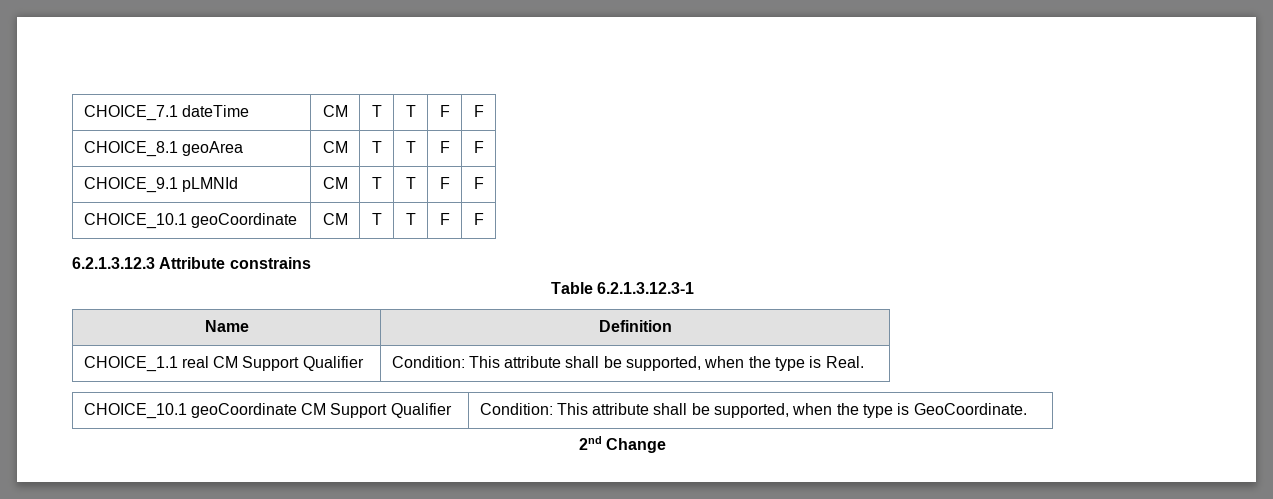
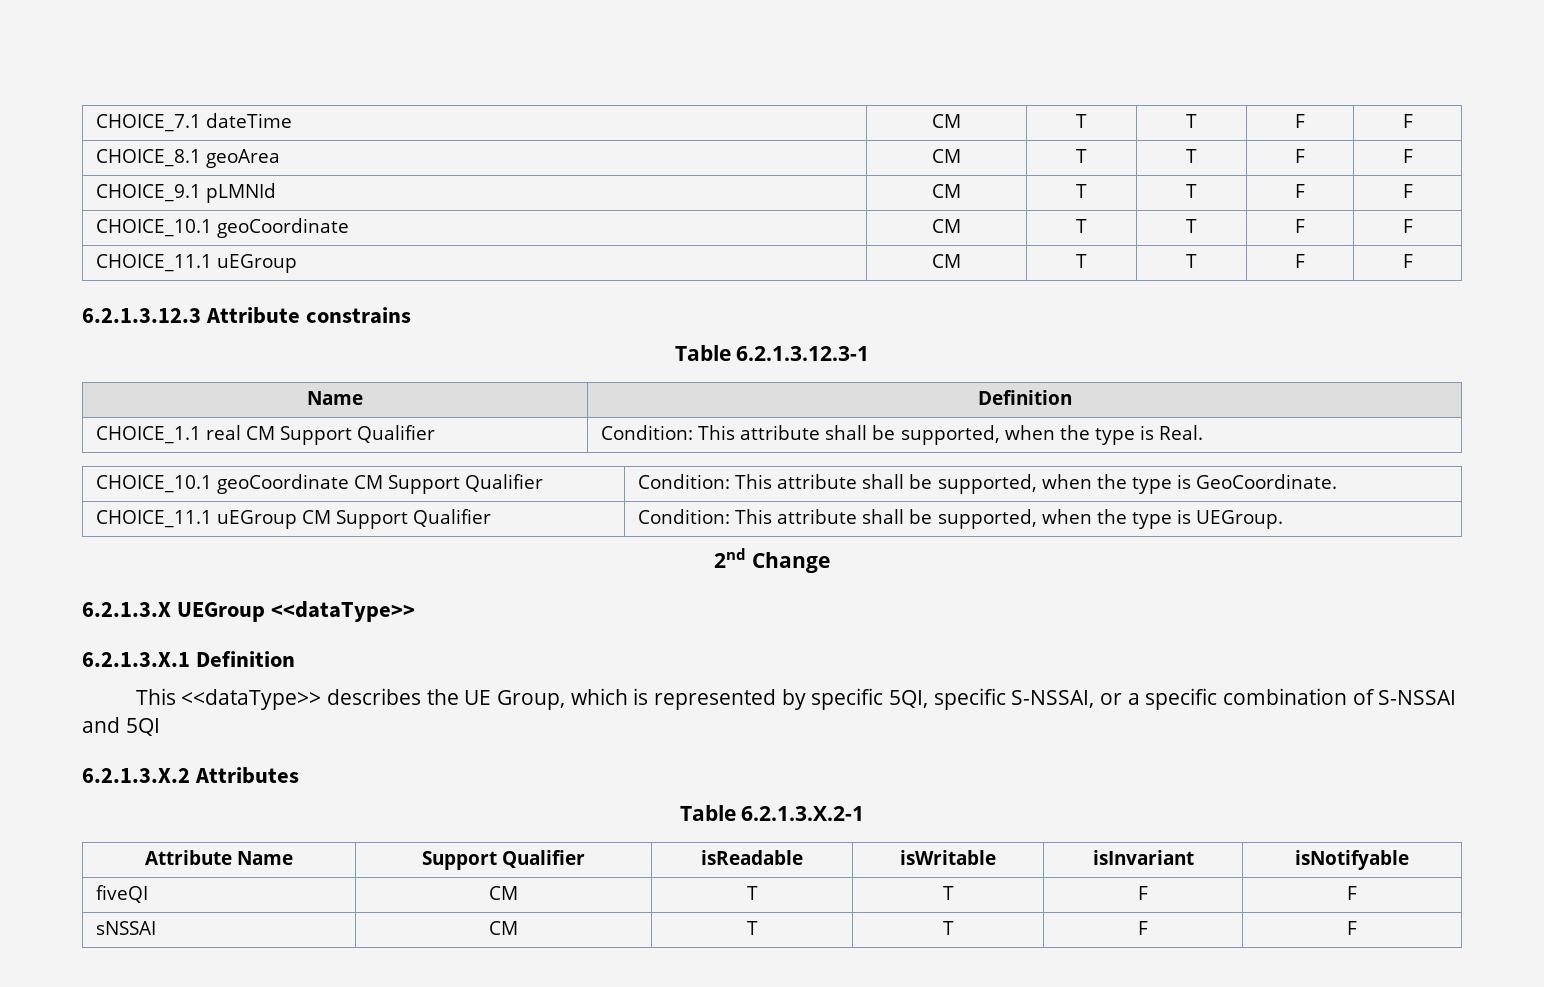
(484, 219) none -> [95,254,297,273] [932,254,961,268] [1076,254,1087,268] [1186,254,1197,268] [1295,254,1305,268] [1402,254,1413,268] // CHOICE_11.1 uEGroup | CM | T | T | F | F
[578,436,667,453] // 2nd Change -> [95,509,492,529] [637,509,1284,529] [714,548,830,573] [82,601,416,622] [82,651,296,667] [135,688,1457,710] [82,717,160,736] [82,767,300,784] [679,805,865,821] [144,850,294,865] [421,850,586,870] [701,850,803,865] [900,850,996,865] [1092,850,1194,865] [1295,850,1409,870] [95,885,148,903] [489,886,518,900] [746,886,758,900] [942,886,954,900] [1138,886,1148,900] [1347,886,1357,900] [95,921,156,935] [489,921,518,935] [746,921,758,935] [942,921,954,935] [1138,921,1148,935] [1347,921,1357,935] // CHOICE_11.1 uEGroup CM Support Qualifier | Condition: This attribute shall be supported, when the type is UEGroup. // 2nd Change // 6.2.1.3.X UEGroup <<dataType>> // 6.2.1.3.X.1 Definition // This <<dataType>> describes the UE Group, which is represented by specific 5QI, specific S-NSSAI, or a specific combination of S-NSSAI and 5QI // 6.2.1.3.X.2 Attributes // Table 6.2.1.3.X.2-1 // Attribute Name | Support Qualifier | isReadable | isWritable | isInvariant | isNotifyable // fiveQI | CM | T | T | F | F // sNSSAI | CM | T | T | F | F

